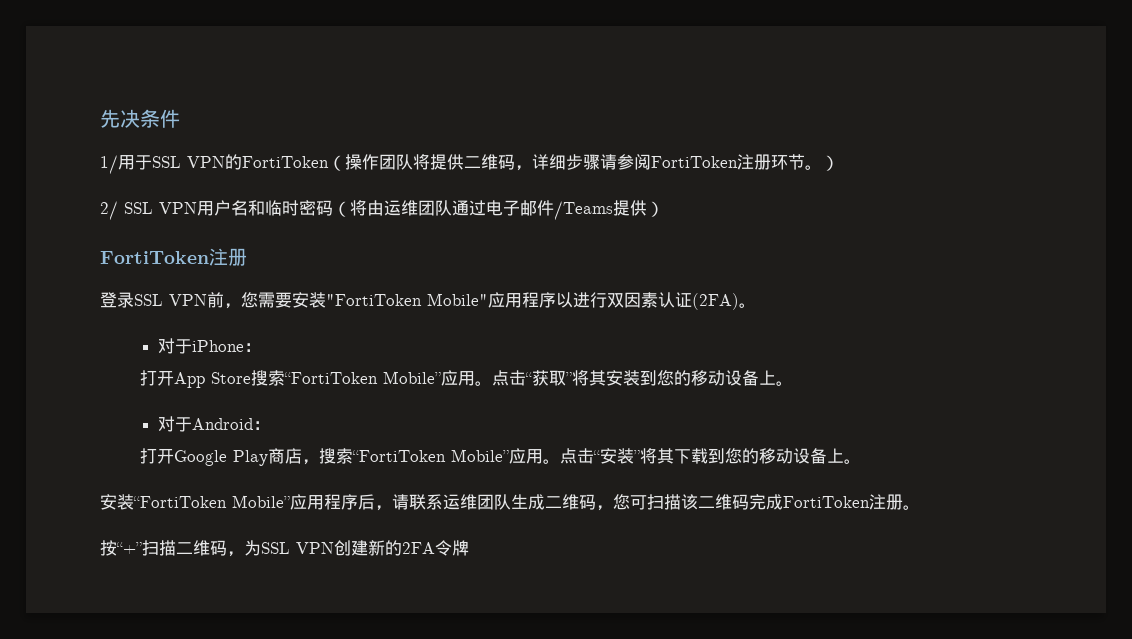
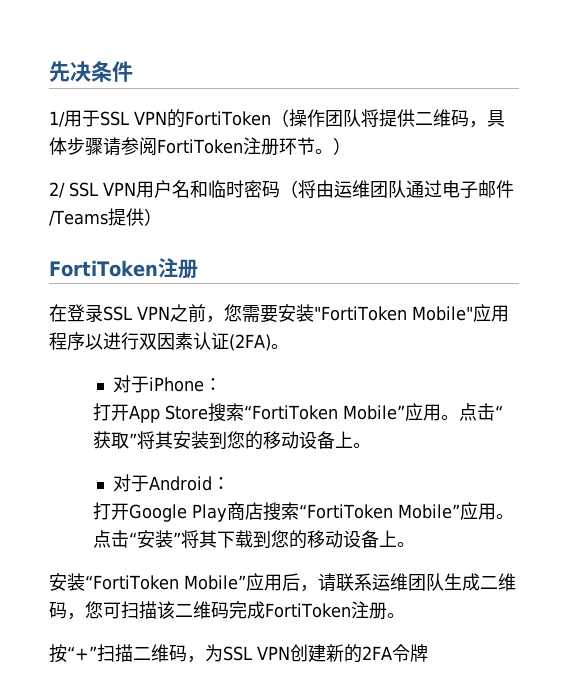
[532,154,566,170] 详细 -> [486,110,505,127] [49,137,67,155] 具体
(247, 257) none -> [49,304,67,322] 在
(207, 300) none -> [170,304,188,322] 之
[301,459,319,465] ， -> (264, 511) none
[324,494,358,510] 程序 -> (282, 582) none

